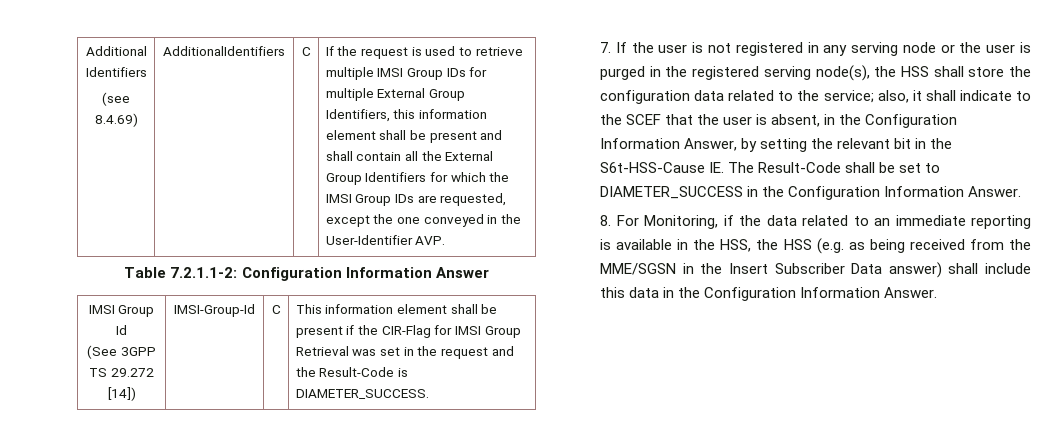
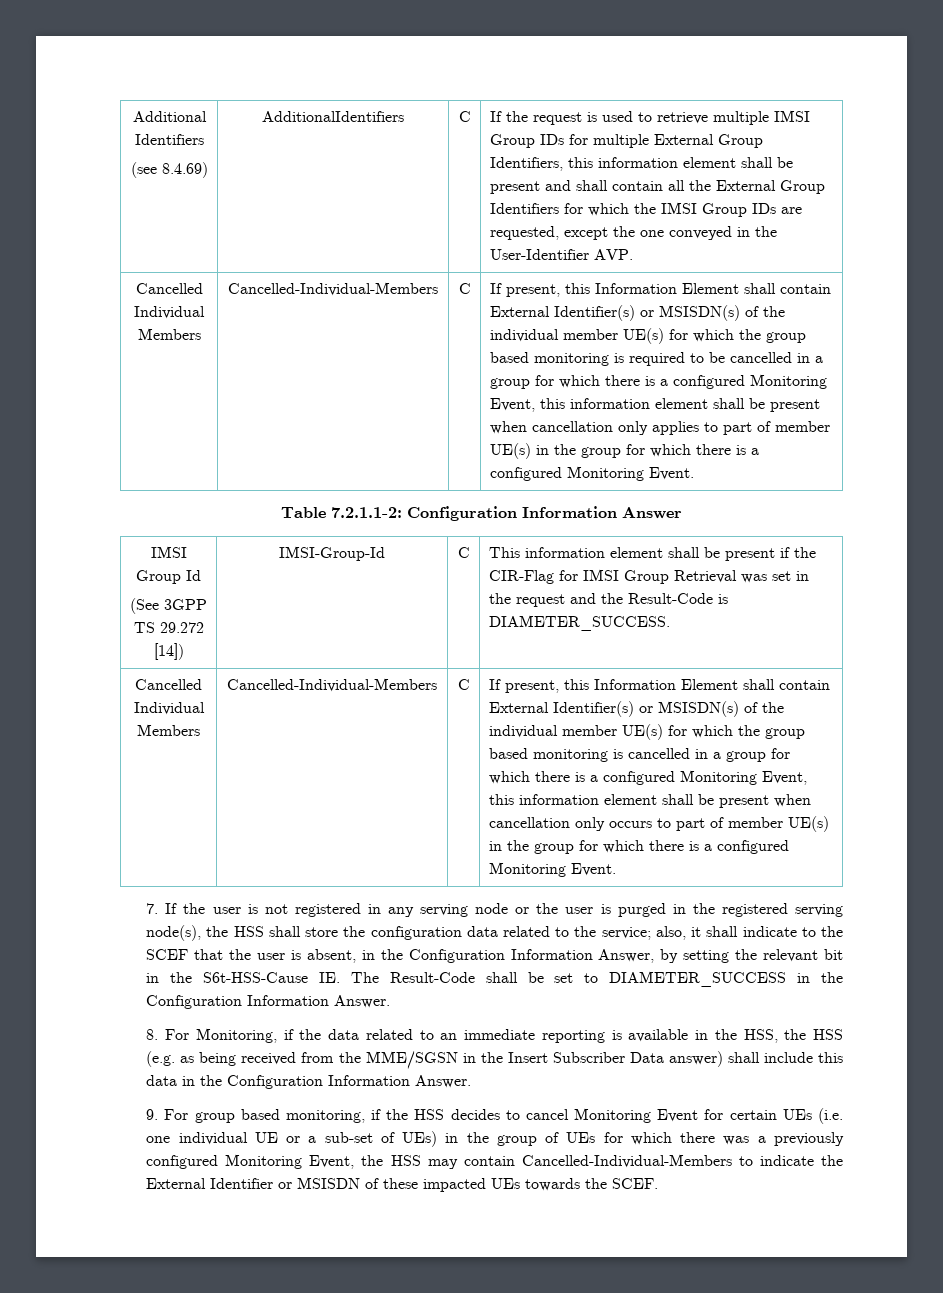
(446, 240) none -> [135,283,203,294] [134,306,205,319] [137,328,201,340] [228,282,438,296] [458,283,471,294] [489,283,831,297] [489,305,785,321] [489,328,806,344] [489,352,823,366] [489,374,827,389] [489,398,820,412] [489,421,830,435] [489,443,759,459] [489,466,694,481] // Cancelled Individual Members | Cancelled-Individual-Members | C | If present, this Information Element shall contain External Identifier(s) or MSISDN(s) of the individual member UE(s) for which the group based monitoring is required to be cancelled in a group for which there is a configured Monitoring Event, this information element shall be present when cancellation only applies to part of member UE(s) in the group for which there is a configured Monitoring Event.
(429, 394) none -> [135,679,202,690] [133,702,205,715] [137,724,200,736] [227,678,437,692] [457,679,470,690] [488,679,830,693] [488,701,784,717] [488,724,805,740] [488,748,790,762] [488,770,807,785] [488,794,811,808] [488,816,829,832] [488,840,789,854] [488,862,616,877] // Cancelled Individual Members | Cancelled-Individual-Members | C | If present, this Information Element shall contain External Identifier(s) or MSISDN(s) of the individual member UE(s) for which the group based monitoring is cancelled in a group for which there is a configured Monitoring Event, this information element shall be present when cancellation only occurs to part of member UE(s) in the group for which there is a configured Monitoring Event.
(938, 292) none -> [146,1108,843,1124] [146,1131,844,1147] [146,1154,843,1169] [146,1177,659,1192] // 9. For group based monitoring, if the HSS decides to cancel Monitoring Event for certain UEs (i.e. one individual UE or a sub-set of UEs) in the group of UEs for which there was a previously configured Monitoring Event, the HSS may contain Cancelled-Individual-Members to indicate the External Identifier or MSISDN of these impacted UEs towards the SCEF.

